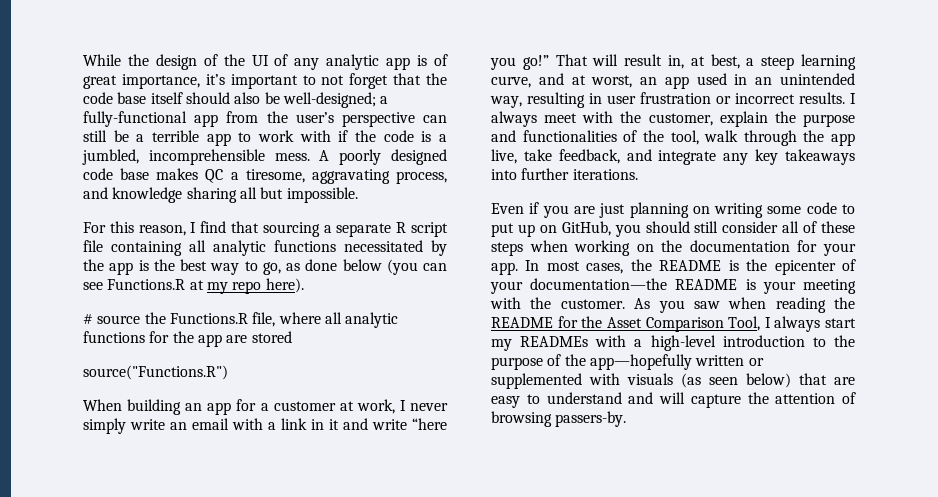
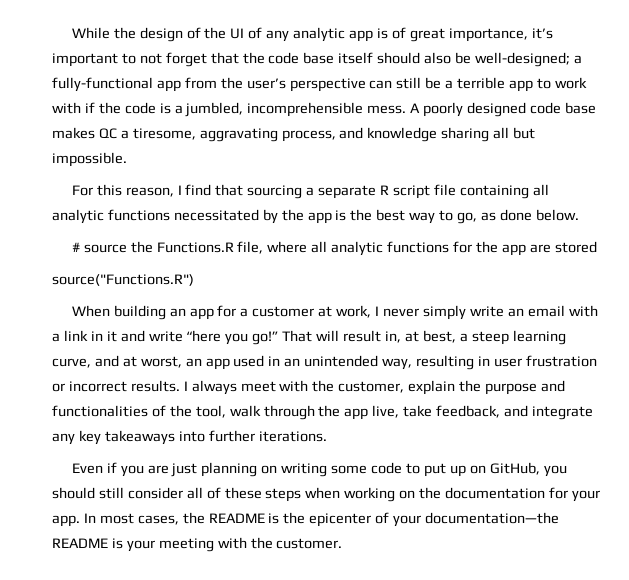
[342,259,447,275] [83,278,304,294] below (you can see Functions.R at my repo here). -> [535,209,579,221] below.
[634,297,855,313] [491,316,856,332] [491,335,855,351] [491,354,764,370] [491,373,855,389] [491,392,856,408] [491,411,627,427] As you saw when reading the README for the Asset Comparison Tool, I always start my READMEs with a high-level introduction to the purpose of the app—hopefully written or supplemented with visuals (as seen below) that are easy to understand and will capture the attention of browsing passers-by. -> (343, 543) none

